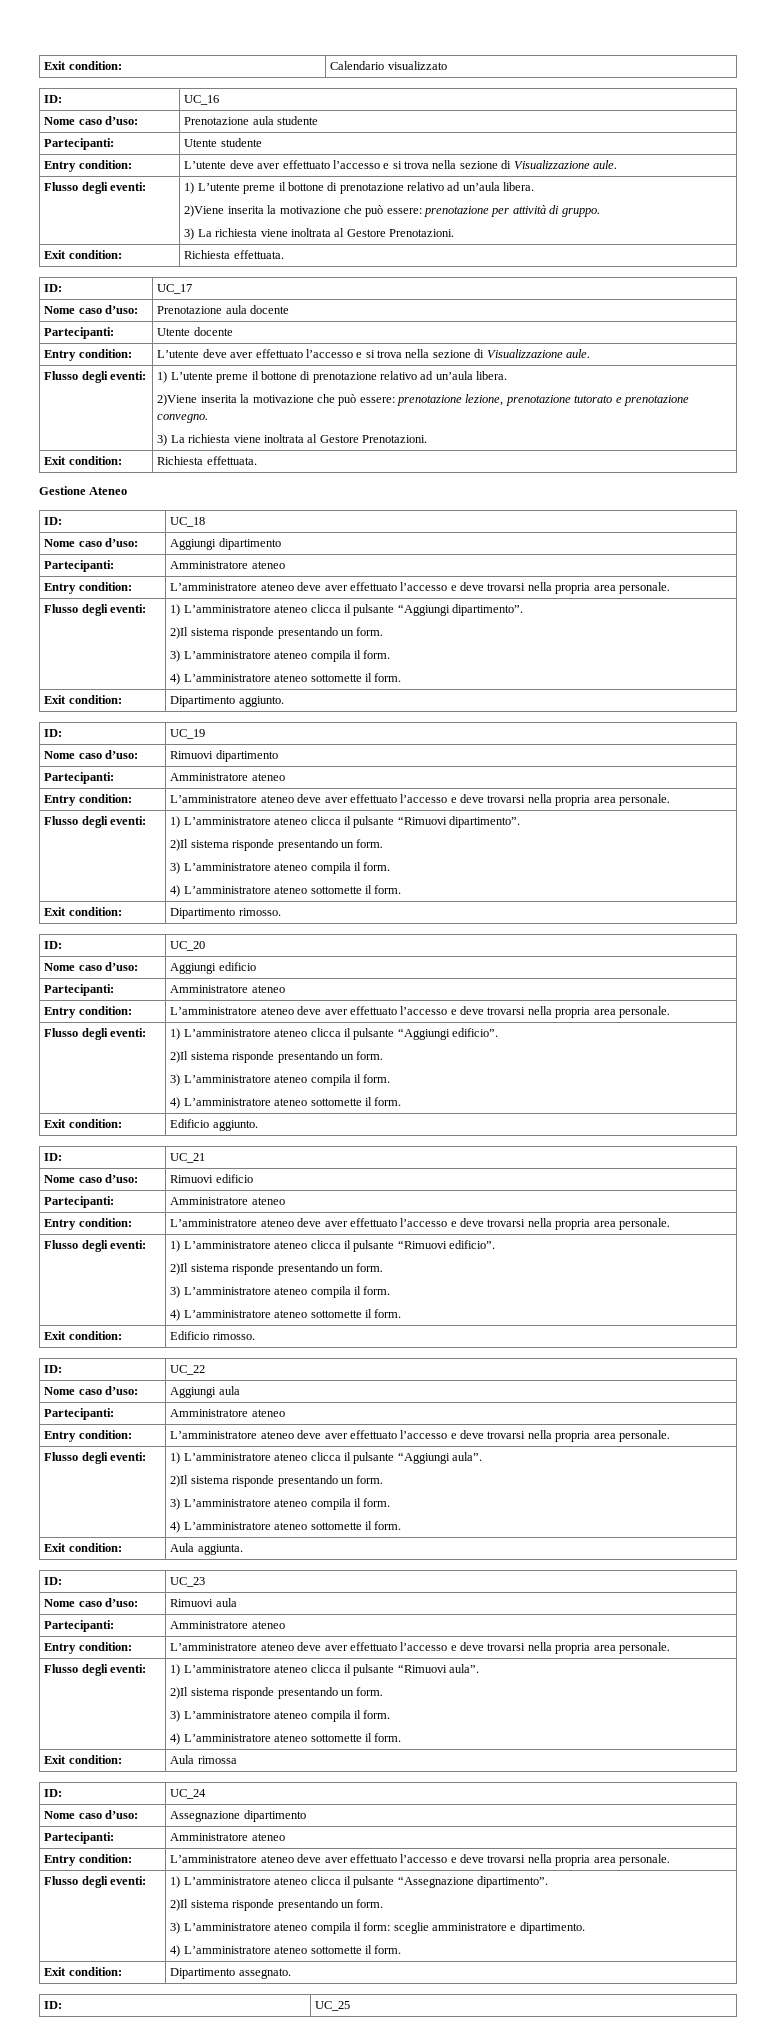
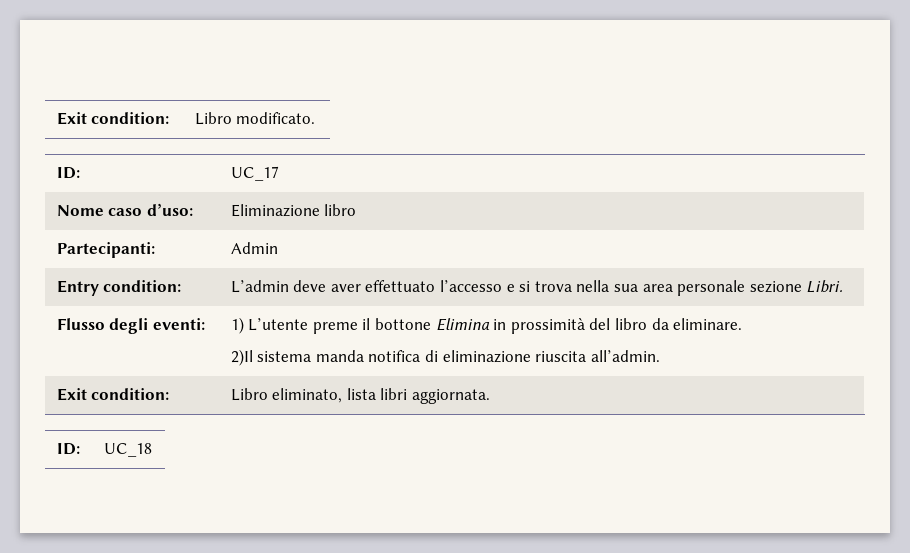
[44,61,122,70] [330,61,447,70] [44,95,63,103] [184,95,220,105] [44,116,139,125] [184,116,319,125] [44,138,115,150] [184,138,262,147] [44,160,132,172] [184,160,617,169] [44,182,147,194] [184,182,535,194] [184,205,600,217] [184,228,455,240] [44,250,122,259] [184,250,284,259] [44,284,63,292] [157,284,193,294] [44,305,139,314] [157,305,290,314] [44,327,115,339] [157,327,233,336] [44,349,132,361] [157,349,590,358] [44,371,147,383] [157,371,508,383] [157,394,689,406] [157,414,209,423] [157,434,428,446] [44,456,122,465] [157,456,257,465] [39,486,128,495] [44,517,63,525] [170,517,206,527] [44,538,139,547] [170,538,281,550] [44,560,115,572] [170,561,285,569] [44,582,132,594] [170,582,670,594] [44,604,147,616] [170,604,524,616] [170,627,384,639] [170,650,391,662] [170,673,402,685] [44,695,122,704] [170,696,284,707] [44,729,63,737] [170,729,206,739] [44,750,139,759] [170,750,278,762] [44,772,115,784] [170,773,285,781] [44,794,132,806] [170,794,670,806] [44,816,147,828] [170,816,521,828] [170,839,384,851] [170,862,391,874] [170,885,402,897] [44,907,122,916] [170,908,281,919] [44,941,63,949] [170,941,206,951] [44,962,139,971] [170,962,256,974] [44,984,115,996] [170,985,285,993] [44,1006,132,1018] [170,1006,670,1018] [44,1028,147,1040] [170,1028,499,1040] [170,1051,384,1063] [170,1074,391,1086] [170,1097,402,1109] [44,1119,122,1128] [170,1119,258,1131] [44,1153,63,1161] [170,1153,206,1163] [44,1174,139,1183] [170,1174,253,1183] [44,1196,115,1208] [170,1197,285,1205] [44,1218,132,1230] [170,1218,670,1230] [44,1240,147,1252] [170,1240,496,1252] [170,1263,384,1275] [170,1286,391,1298] [170,1309,402,1321] [44,1331,122,1340] [170,1331,255,1340] [44,1365,63,1373] [170,1365,206,1375] [44,1386,139,1395] [170,1386,240,1398] [44,1408,115,1420] [170,1409,285,1417] [44,1430,132,1442] [170,1430,670,1442] [44,1452,147,1464] [170,1452,483,1464] [170,1475,384,1487] [170,1498,391,1510] [170,1521,402,1533] [44,1543,122,1552] [170,1543,243,1555] [44,1577,63,1585] [170,1577,206,1587] [44,1598,139,1607] [170,1598,237,1607] [44,1620,115,1632] [170,1621,285,1629] [44,1642,132,1654] [170,1642,670,1654] [44,1664,147,1676] [170,1664,480,1676] [170,1687,384,1699] [170,1710,391,1722] [170,1733,402,1745] [44,1755,122,1764] [170,1755,237,1764] [44,1789,63,1797] [170,1789,207,1799] [44,1810,139,1819] [170,1810,306,1822] [44,1832,115,1844] [170,1833,285,1841] [44,1854,132,1866] [170,1854,670,1866] [44,1876,147,1888] [170,1876,549,1888] [170,1899,384,1911] [170,1922,585,1934] [170,1945,402,1957] [44,1967,122,1976] [170,1968,291,1979] [44,2001,63,2009] [315,2001,351,2011] Exit condition: | Calendario visualizzato // ID: | UC_16 // Nome caso d’uso: | Prenotazione aula studente // Partecipanti: | Utente studente // Entry condition: | L’utente deve aver effettuato l’accesso e si trova nella sezione di Visualizzazione aule. // Flusso degli eventi: | 1) L’utente preme il bottone di prenotazione relativo ad un’aula libera. // 2)Viene inserita la motivazione che può essere: prenotazione per attività di gruppo. // 3) La richiesta viene inoltrata al Gestore Prenotazioni. // Exit condition: | Richiesta effettuata. // ID: | UC_17 // Nome caso d’uso: | Prenotazione aula docente // Partecipanti: | Utente docente // Entry condition: | L’utente deve aver effettuato l’accesso e si trova nella sezione di Visualizzazione aule. // Flusso degli eventi: | 1) L’utente preme il bottone di prenotazione relativo ad un’aula libera. // 2)Viene inserita la motivazione che può essere: prenotazione lezione, prenotazione tutorato e prenotazione convegno. // 3) La richiesta viene inoltrata al Gestore Prenotazioni. // Exit condition: | Richiesta effettuata. // Gestione Ateneo // ID: | UC_18 // Nome caso d’uso: | Aggiungi dipartimento // Partecipanti: | Amministratore ateneo // Entry condition: | L’amministratore ateneo deve aver effettuato l’accesso e deve trovarsi nella propria area personale. // Flusso degli eventi: | 1) L’amministratore ateneo clicca il pulsante “Aggiungi dipartimento”. // 2)Il sistema risponde presentando un form. // 3) L’amministratore ateneo compila il form. // 4) L’amministratore ateneo sottomette il form. // Exit condition: | Dipartimento aggiunto. // ID: | UC_19 // Nome caso d’uso: | Rimuovi dipartimento // Partecipanti: | Amministratore ateneo // Entry condition: | L’amministratore ateneo deve aver effettuato l’accesso e deve trovarsi nella propria area personale. // Flusso degli eventi: | 1) L’amministratore ateneo clicca il pulsante “Rimuovi dipartimento”. // 2)Il sistema risponde presentando un form. // 3) L’amministratore ateneo compila il form. // 4) L’amministratore ateneo sottomette il form. // Exit condition: | Dipartimento rimosso. // ID: | UC_20 // Nome caso d’uso: | Aggiungi edificio // Partecipanti: | Amministratore ateneo // Entry condition: | L’amministratore ateneo deve aver effettuato l’accesso e deve trovarsi nella propria area personale. // Flusso degli eventi: | 1) L’amministratore ateneo clicca il pulsante “Aggiungi edificio”. // 2)Il sistema risponde presentando un form. // 3) L’amministratore ateneo compila il form. // 4) L’amministratore ateneo sottomette il form. // Exit condition: | Edificio aggiunto. // ID: | UC_21 // Nome caso d’uso: | Rimuovi edificio // Partecipanti: | Amministratore ateneo // Entry condition: | L’amministratore ateneo deve aver effettuato l’accesso e deve trovarsi nella propria area personale. // Flusso degli eventi: | 1) L’amministratore ateneo clicca il pulsante “Rimuovi edificio”. // 2)Il sistema risponde presentando un form. // 3) L’amministratore ateneo compila il form. // 4) L’amministratore ateneo sottomette il form. // Exit condition: | Edificio rimosso. // ID: | UC_22 // Nome caso d’uso: | Aggiungi aula // Partecipanti: | Amministratore ateneo // Entry condition: | L’amministratore ateneo deve aver effettuato l’accesso e deve trovarsi nella propria area personale. // Flusso degli eventi: | 1) L’amministratore ateneo clicca il pulsante “Aggiungi aula”. // 2)Il sistema risponde presentando un form. // 3) L’amministratore ateneo compila il form. // 4) L’amministratore ateneo sottomette il form. // Exit condition: | Aula aggiunta. // ID: | UC_23 // Nome caso d’uso: | Rimuovi aula // Partecipanti: | Amministratore ateneo // Entry condition: | L’amministratore ateneo deve aver effettuato l’accesso e deve trovarsi nella propria area personale. // Flusso degli eventi: | 1) L’amministratore ateneo clicca il pulsante “Rimuovi aula”. // 2)Il sistema risponde presentando un form. // 3) L’amministratore ateneo compila il form. // 4) L’amministratore ateneo sottomette il form. // Exit condition: | Aula rimossa // ID: | UC_24 // Nome caso d’uso: | Assegnazione dipartimento // Partecipanti: | Amministratore ateneo // Entry condition: | L’amministratore ateneo deve aver effettuato l’accesso e deve trovarsi nella propria area personale. // Flusso degli eventi: | 1) L’amministratore ateneo clicca il pulsante “Assegnazione dipartimento”. // 2)Il sistema risponde presentando un form. // 3) L’amministratore ateneo compila il form: sceglie amministratore e dipartimento. // 4) L’amministratore ateneo sottomette il form. // Exit condition: | Dipartimento assegnato. // ID: | UC_25 -> [56,112,170,125] [194,112,316,125] [56,167,80,179] [230,166,279,181] [56,203,193,216] [230,204,357,217] [56,242,155,258] [230,242,278,254] [56,280,182,296] [230,280,844,296] [56,318,205,334] [230,317,743,334] [230,349,660,366] [56,388,170,401] [230,388,491,404] [56,443,80,455] [103,443,152,457] Exit condition: | Libro modificato. // ID: | UC_17 // Nome caso d’uso: | Eliminazione libro // Partecipanti: | Admin // Entry condition: | L’admin deve aver effettuato l’accesso e si trova nella sua area personale sezione Libri. // Flusso degli eventi: | 1) L’utente preme il bottone Elimina in prossimità del libro da eliminare. // 2)Il sistema manda notifica di eliminazione riuscita all’admin. // Exit condition: | Libro eliminato, lista libri aggiornata. // ID: | UC_18

